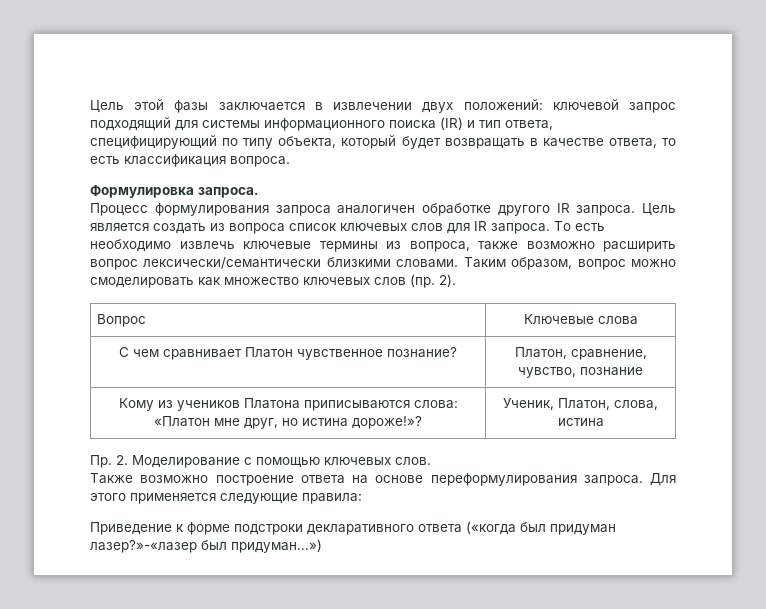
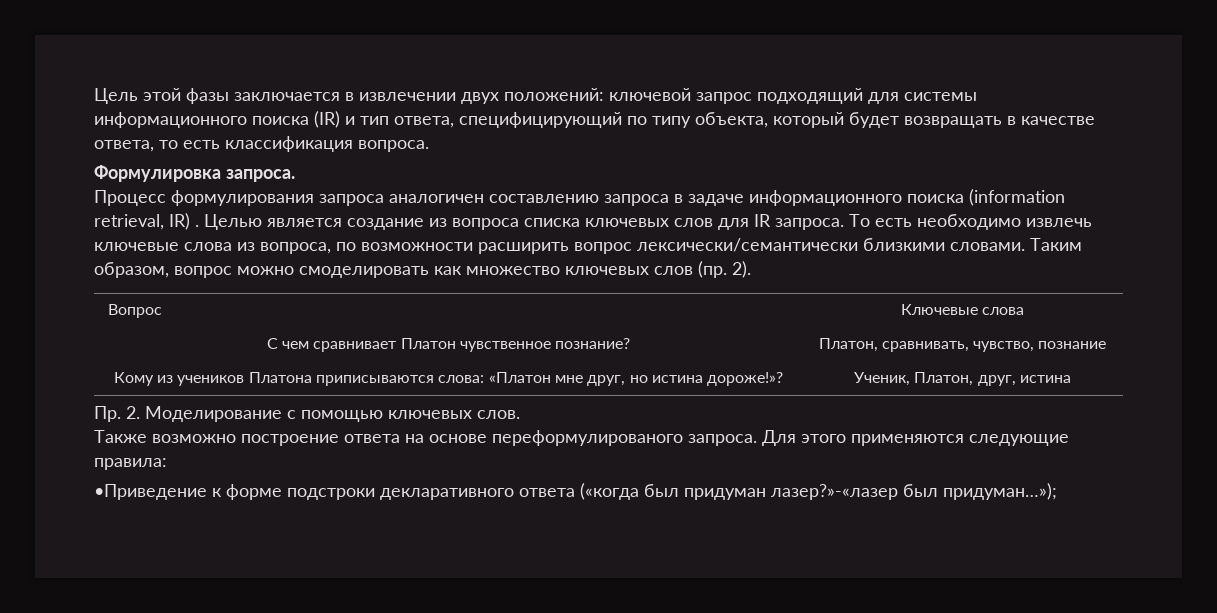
[422,203,676,216] [90,223,206,234] обработке другого IR запроса. Цель является создать -> [489,189,1065,206] [94,213,424,230] составлению запроса в задаче информационного поиска (information retrieval, IR) . Целью является создание
[289,223,337,231] список -> [524,218,580,227] списка
[319,241,378,252] термины -> [184,242,232,251] слова
[478,241,595,250] также возможно -> [336,242,473,251] по возможности
[570,349,647,360] сравнение, -> [881,341,969,352] сравнивать,
[614,400,658,410] слова, -> [977,375,1016,386] друг,
[430,473,577,486] переформулирования -> [492,430,683,446] переформулированого
[130,493,216,504] применяется -> [851,434,964,446] применяются
[90,522,172,535] Приведение -> [94,484,207,500] •Приведение
[231,539,322,553] придуман…») -> [943,483,1057,500] придуман…»);

